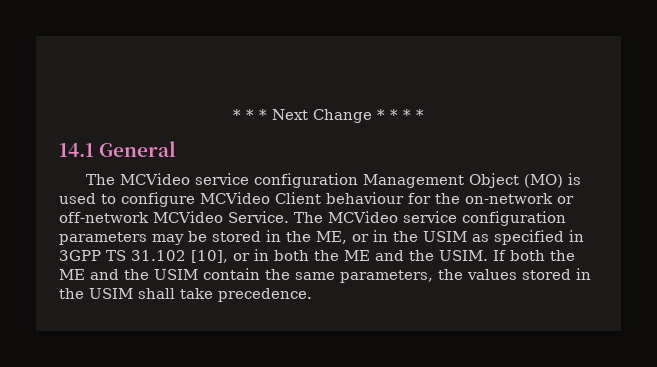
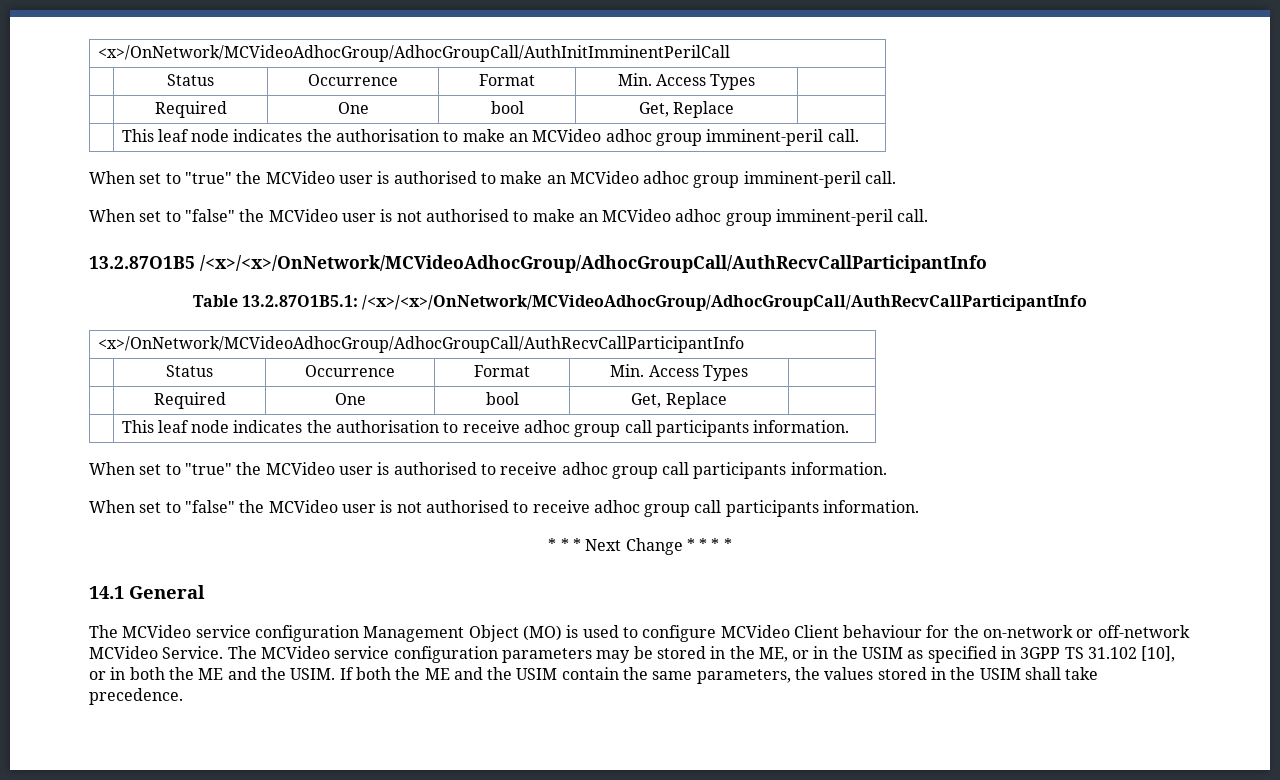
(233, 114) none -> [97,45,730,62] [167,74,214,86] [308,74,398,86] [479,74,535,86] [617,73,756,90] [154,101,227,118] [337,102,369,114] [490,101,524,114] [638,101,735,118] [121,129,859,146] [89,171,897,188] [89,209,929,226] [89,255,987,273] [192,295,1088,311] [97,336,744,353] [166,365,213,377] [305,365,395,377] [474,365,530,377] [610,364,748,381] [153,392,226,409] [334,393,366,405] [485,392,519,405] [631,392,727,409] [121,420,850,437] [89,462,887,479] [89,500,920,517] <x>/OnNetwork/MCVideoAdhocGroup/AdhocGroupCall/AuthInitImminentPerilCall // | Status | Occurrence | Format | Min. Access Types | // | Required | One | bool | Get, Replace | // | This leaf node indicates the authorisation to make an MCVideo adhoc group imminent-peril call. // When set to "true" the MCVideo user is authorised to make an MCVideo adhoc group imminent-peril call. // When set to "false" the MCVideo user is not authorised to make an MCVideo adhoc group imminent-peril call. // 13.2.87O1B5 /<x>/<x>/OnNetwork/MCVideoAdhocGroup/AdhocGroupCall/AuthRecvCallParticipantInfo // Table 13.2.87O1B5.1: /<x>/<x>/OnNetwork/MCVideoAdhocGroup/AdhocGroupCall/AuthRecvCallParticipantInfo // <x>/OnNetwork/MCVideoAdhocGroup/AdhocGroupCall/AuthRecvCallParticipantInfo // | Status | Occurrence | Format | Min. Access Types | // | Required | One | bool | Get, Replace | // | This leaf node indicates the authorisation to receive adhoc group call participants information. // When set to "true" the MCVideo user is authorised to receive adhoc group call participants information. // When set to "false" the MCVideo user is not authorised to receive adhoc group call participants information. //

